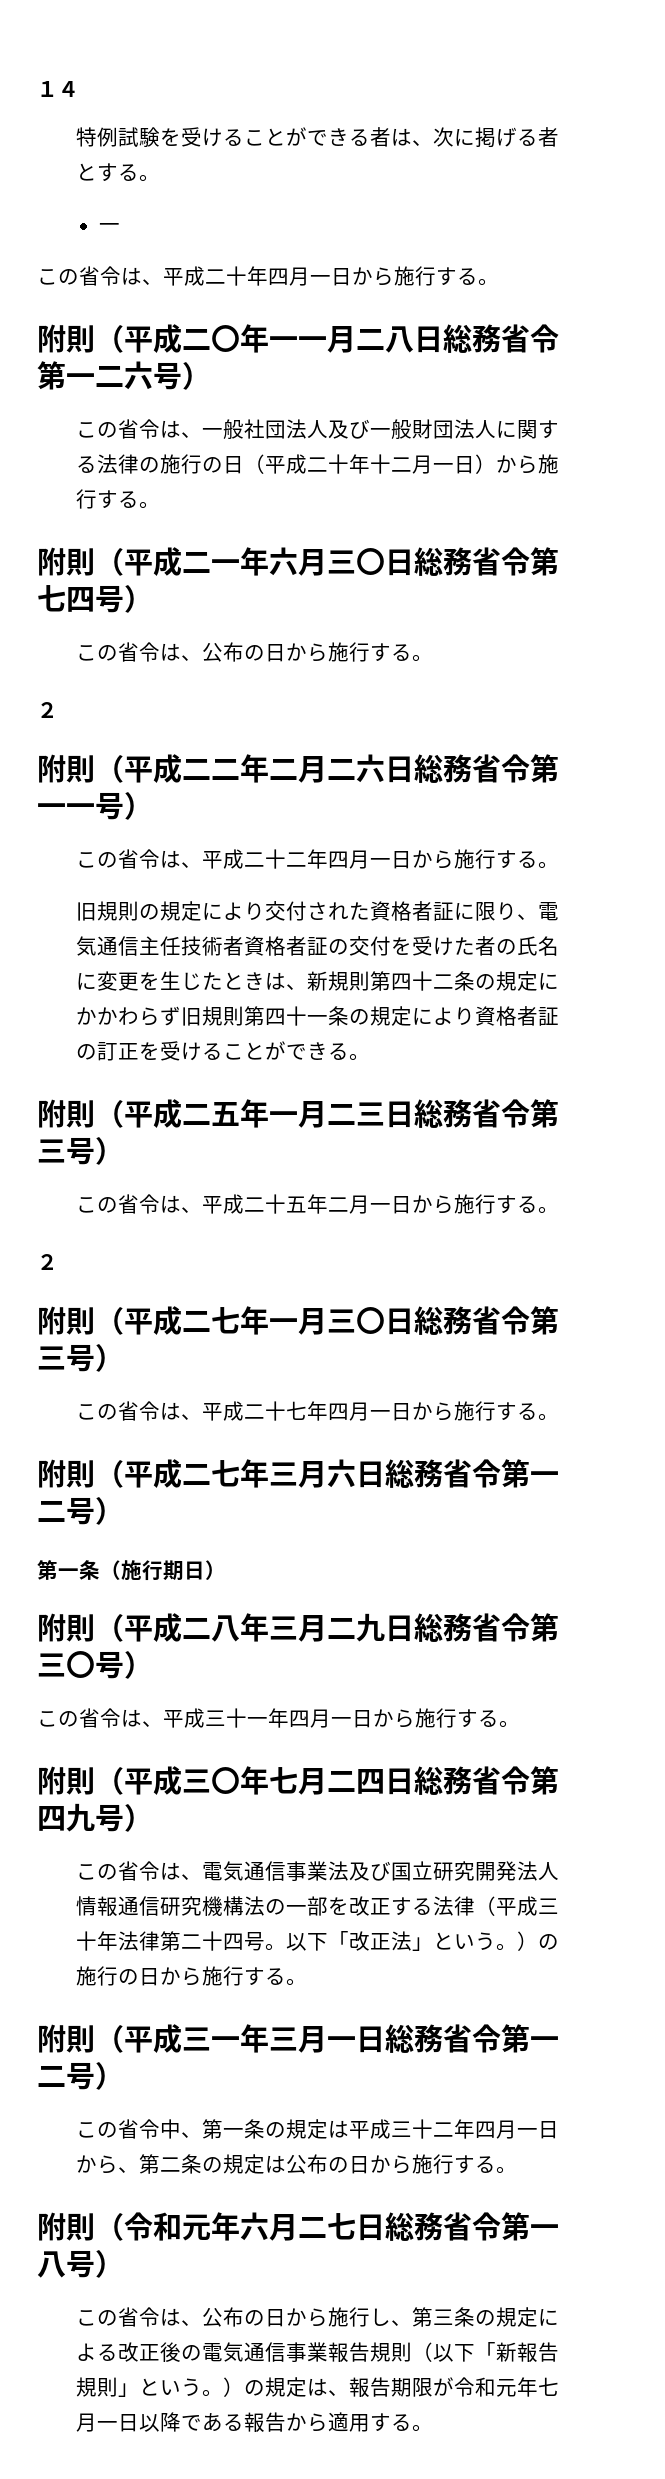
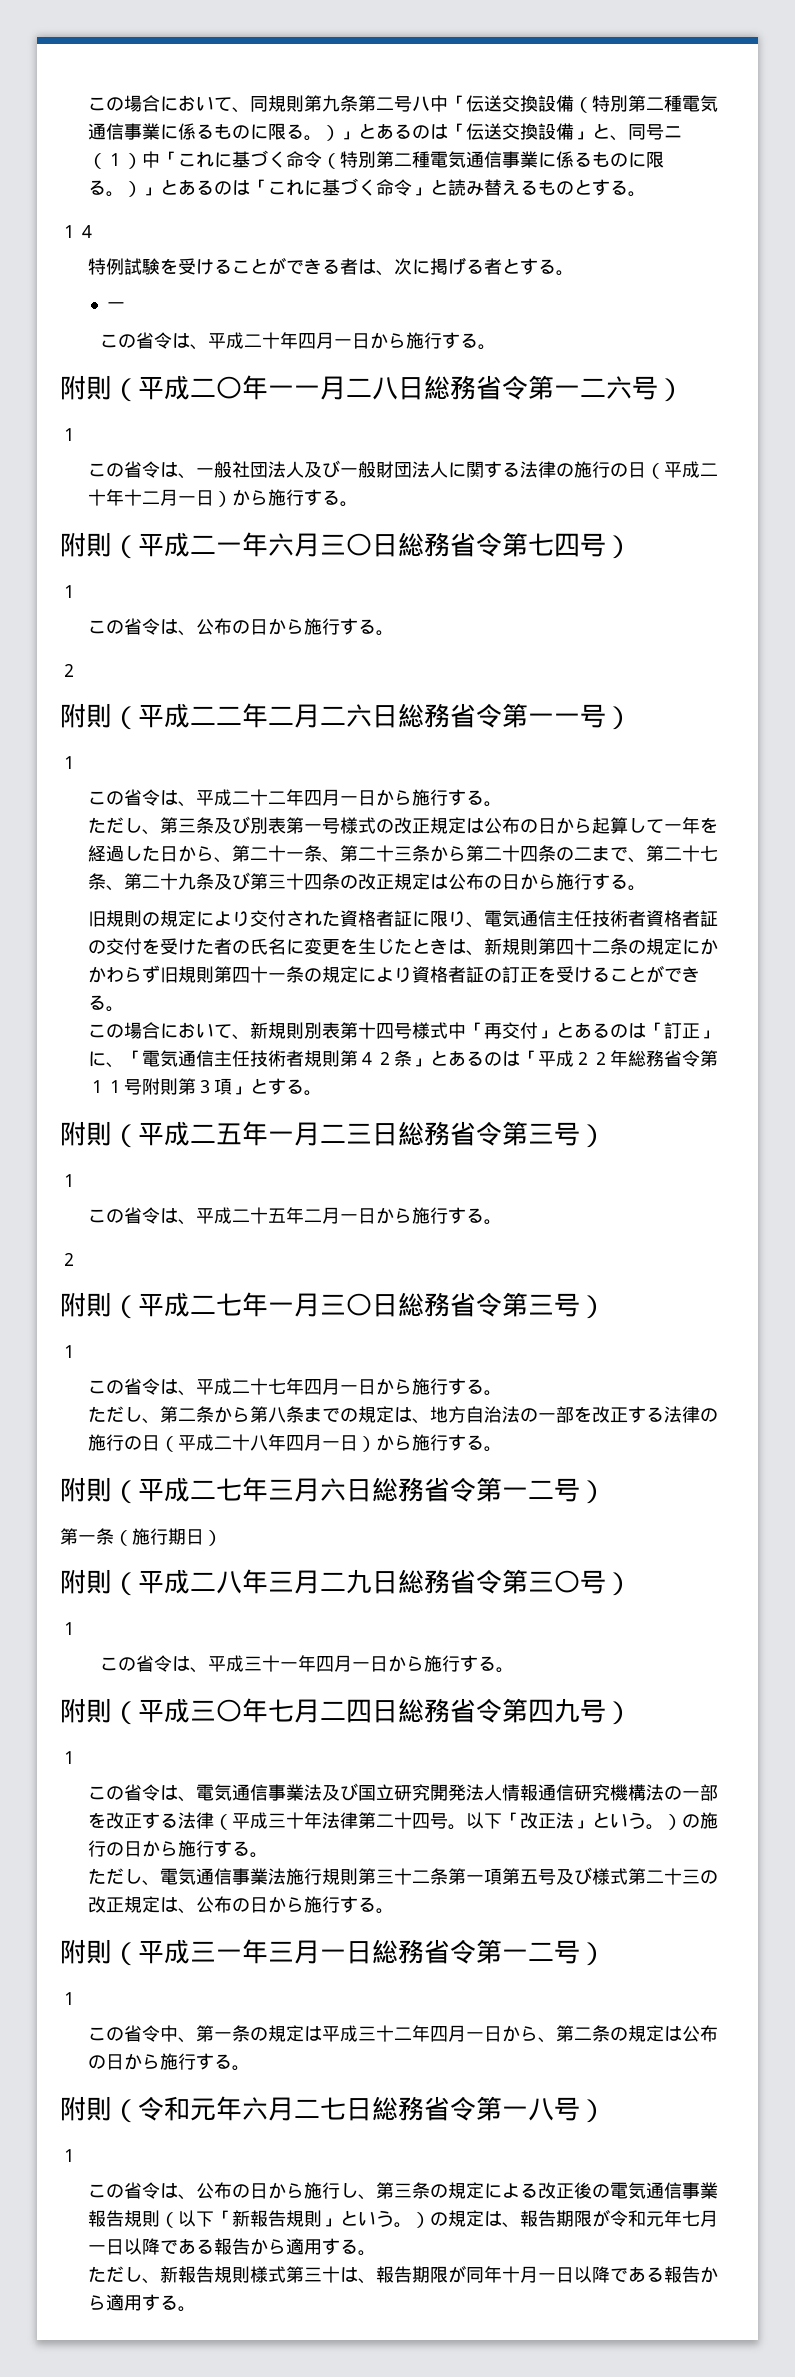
(37, 89) none -> [87,95,718,113] [87,123,682,141] [87,150,664,169] [87,178,646,197] この場合において、同規則第九条第二号ハ中「伝送交換設備（特別第二種電気通信事業に係るものに限る。）」とあるのは「伝送交換設備」と、同号ニ（１）中「これに基づく命令（特別第二種電気通信事業に係るものに限る。）」とあるのは「これに基づく命令」と読み替えるものとする。 //
(211, 376) none -> [60,428,78,441] // １
(153, 599) none -> [60,585,78,598] // １
(153, 806) none -> [60,756,78,769] // １
(560, 865) none -> [87,816,718,835] [87,845,718,863] [87,872,646,891] // ただし、第三条及び別表第一号様式の改正規定は公布の日から起算して一年を経過した日から、第二十一条、第二十三条から第二十四条の二まで、第二十七条、第二十九条及び第三十四条の改正規定は公布の日から施行する。
(371, 1057) none -> [87,1022,718,1040] [87,1050,718,1068] [87,1078,322,1096] // この場合において、新規則別表第十四号様式中「再交付」とあるのは「訂正」に、「電気通信主任技術者規則第４２条」とあるのは「平成２２年総務省令第１１号附則第３項」とする。
(124, 1151) none -> [60,1174,78,1187] // １
(124, 1358) none -> [60,1345,78,1358] // １
(560, 1417) none -> [87,1406,718,1424] [87,1434,502,1452] // ただし、第二条から第八条までの規定は、地方自治法の一部を改正する法律の施行の日（平成二十八年四月一日）から施行する。
(153, 1665) none -> [60,1622,78,1635] // １
(153, 1818) none -> [60,1751,78,1764] // １
(308, 1982) none -> [87,1867,718,1886] [87,1896,394,1914] // ただし、電気通信事業法施行規則第三十二条第一項第五号及び様式第二十三の改正規定は、公布の日から施行する。
(124, 2076) none -> [60,1992,78,2005] // １
(124, 2264) none -> [60,2149,78,2162] // １
(434, 2428) none -> [87,2265,718,2284] [87,2294,196,2312] // ただし、新報告規則様式第三十は、報告期限が同年十月一日以降である報告から適用する。

